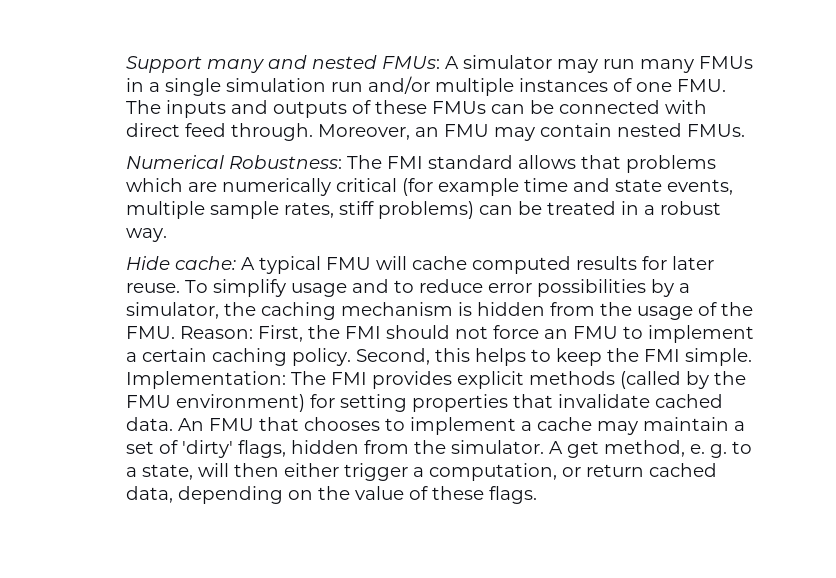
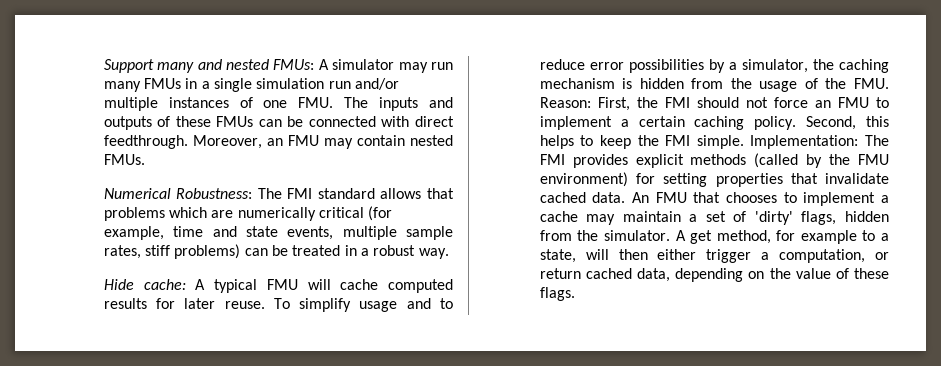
[185,123,314,141] feed through. -> [103,135,188,149] feedthrough.
[438,178,520,196] example -> [103,226,164,240] example,
[690,444,728,458] e. g. -> [776,230,857,244] for example

